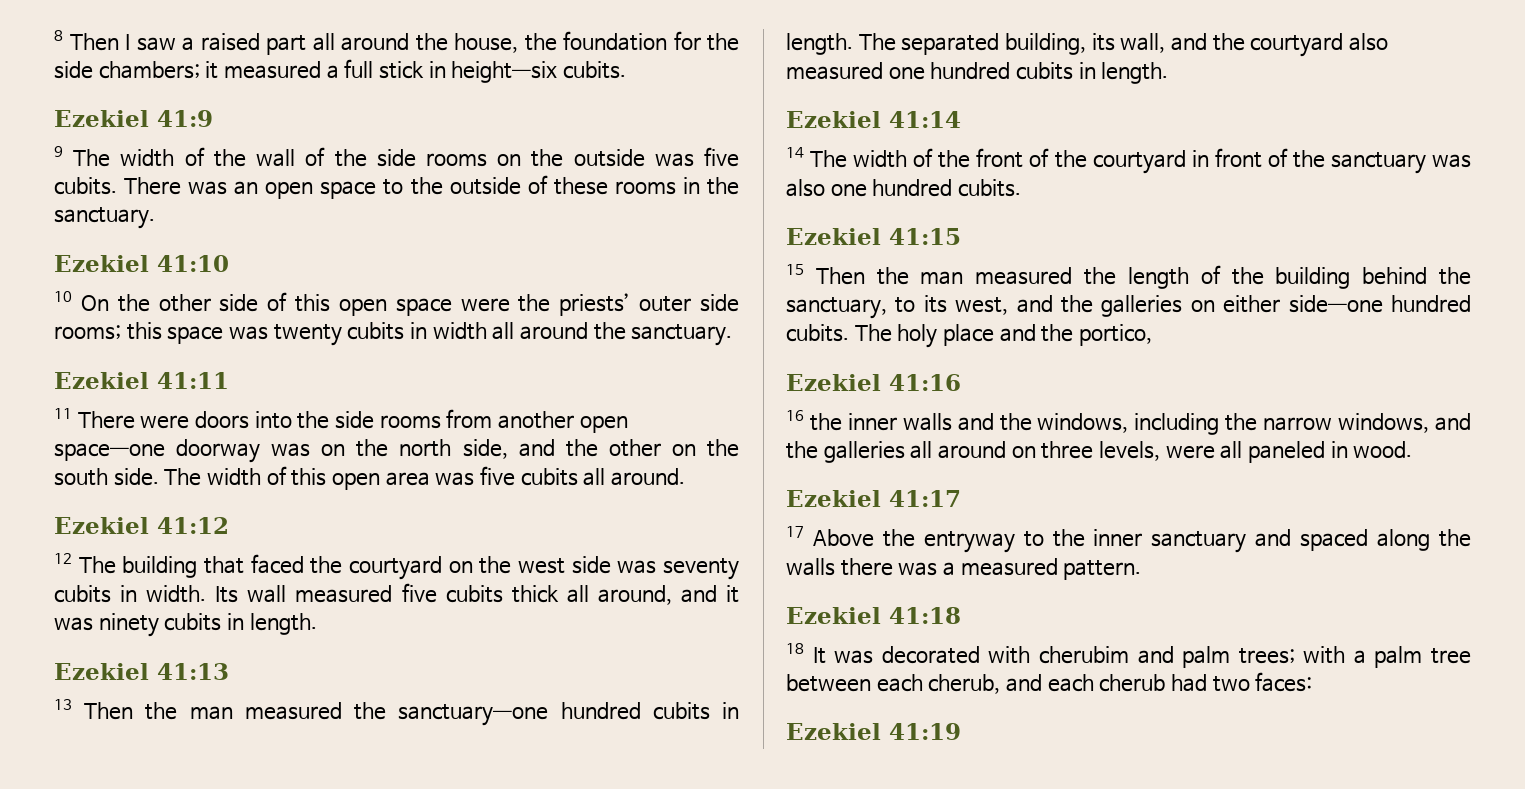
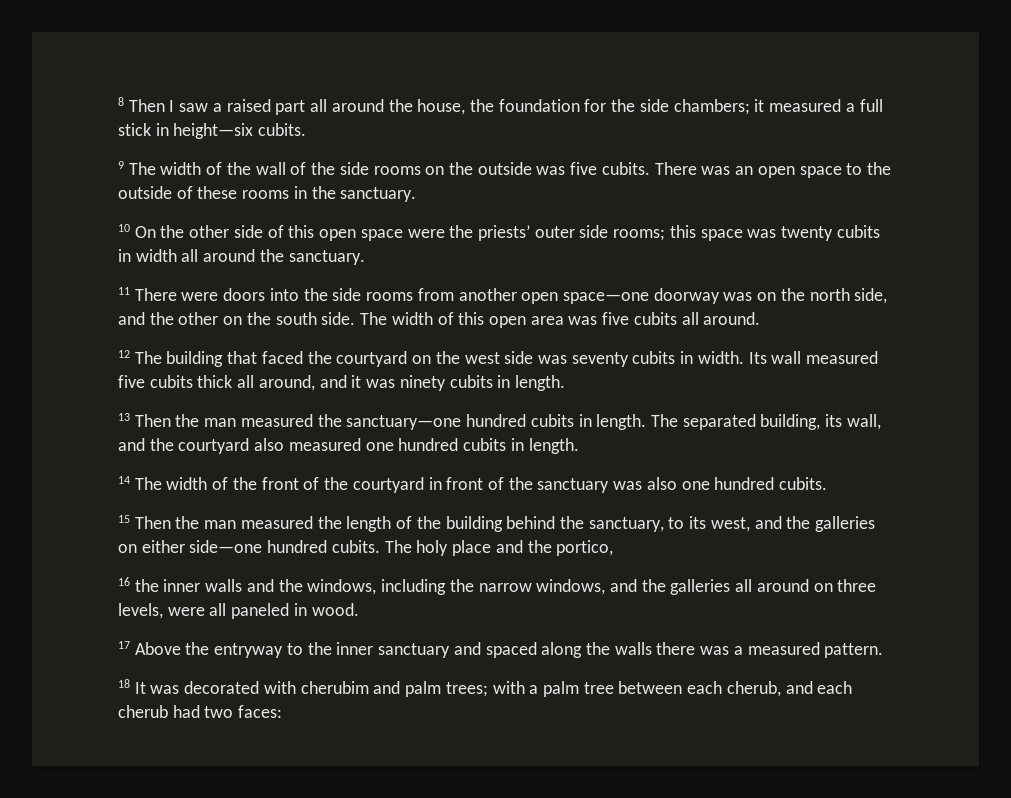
[54,110,213,127] // Ezekiel 41:9 -> (307, 129) none
[54,255,229,272] // Ezekiel 41:10 -> (417, 194) none
[54,372,229,389] // Ezekiel 41:11 -> (365, 257) none
[54,517,229,534] // Ezekiel 41:12 -> (761, 318) none
[54,663,229,680] // Ezekiel 41:13 -> (565, 383) none
[786,111,961,128] // Ezekiel 41:14 -> (579, 446) none
[786,228,961,245] // Ezekiel 41:15 -> (828, 483) none
[786,374,961,391] // Ezekiel 41:16 -> (614, 548) none
[786,490,961,507] // Ezekiel 41:17 -> (359, 609) none
[786,607,961,624] // Ezekiel 41:18 -> (884, 650) none
[786,723,961,740] // Ezekiel 41:19 -> (283, 711) none

